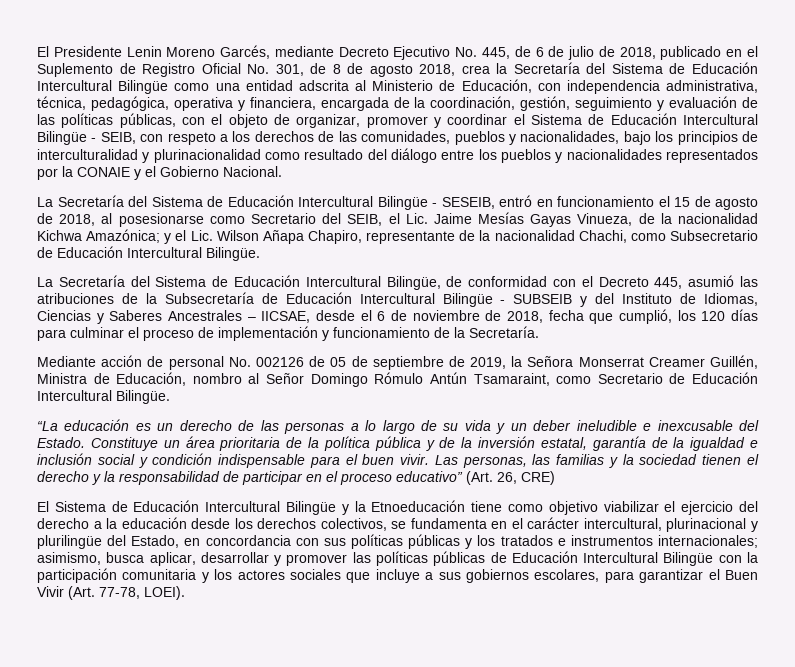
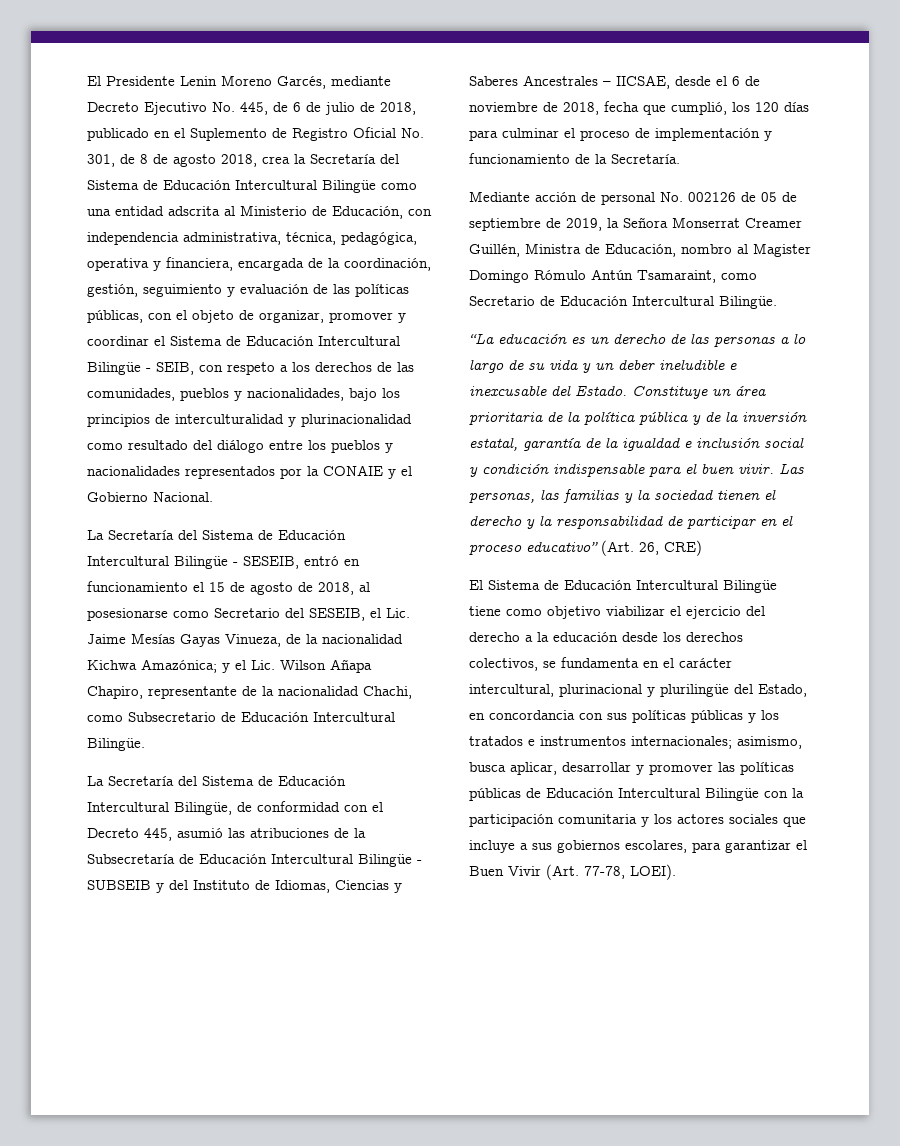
[347,214,383,226] SEIB, -> [309,608,365,621] SESEIB,
[266,373,305,384] Señor -> [753,243,811,257] Magister
[341,500,466,515] y la Etnoeducación -> (777, 586) none

